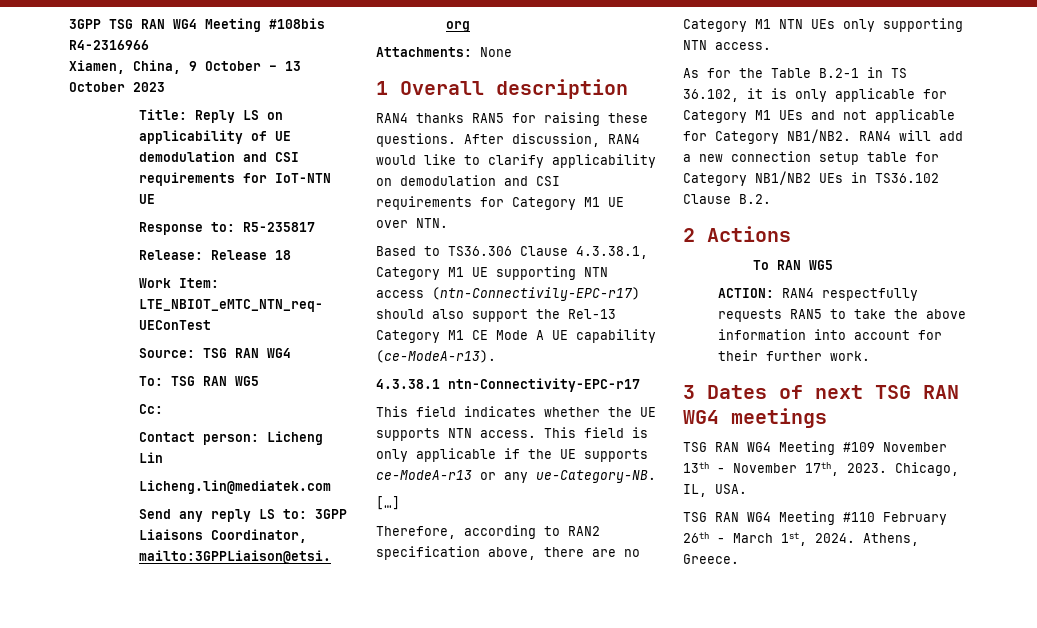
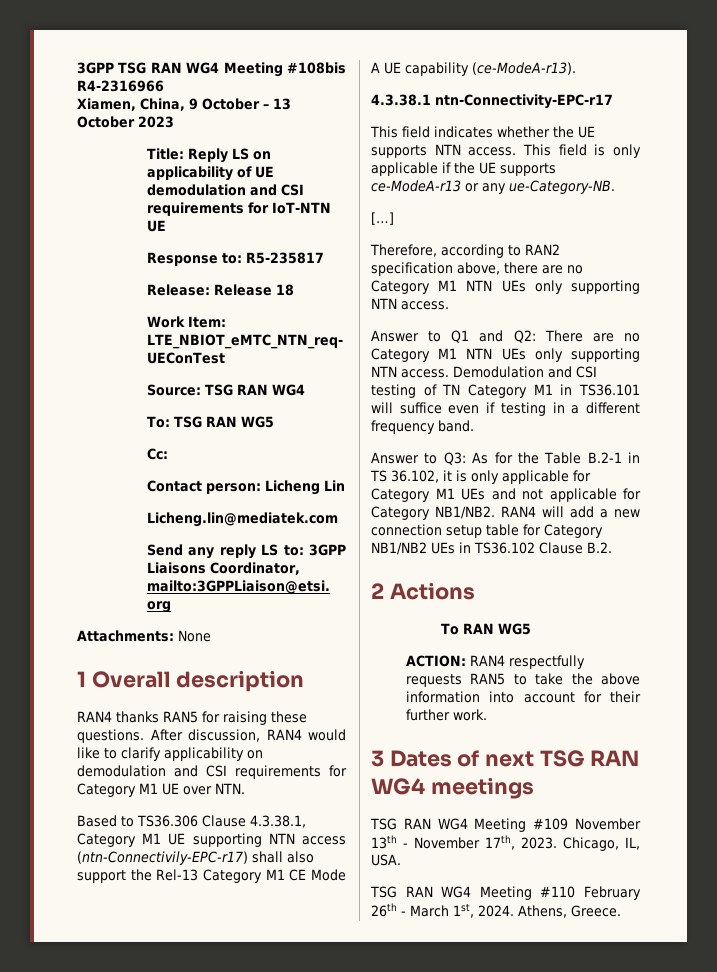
[376,309,424,319] should -> [252,851,283,863] shall
(771, 46) none -> [371,330,640,343] [371,348,640,362] [371,366,597,378] [371,384,640,398] [371,402,640,416] [371,420,474,434] [371,452,466,465] Answer to Q1 and Q2: There are no Category M1 NTN UEs only supporting NTN access. Demodulation and CSI testing of TN Category M1 in TS36.101 will suffice even if testing in a different frequency band. // Answer to Q3:

